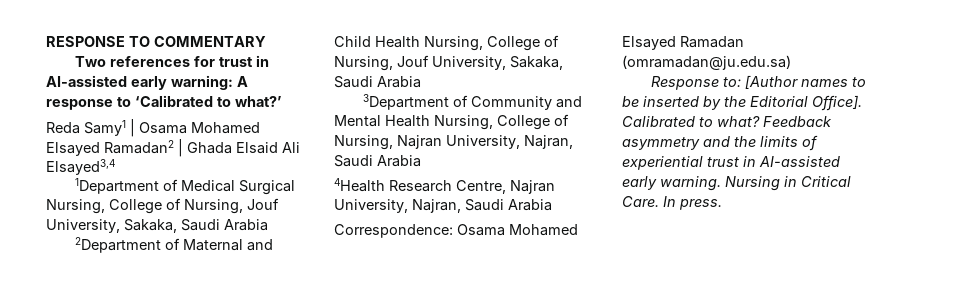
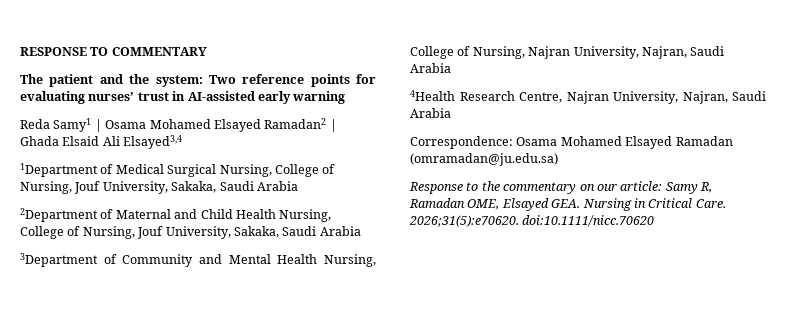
[75,55,270,67] [46,75,248,90] [46,95,282,110] Two references for trust in AI-assisted early warning: A response to ‘Calibrated to what?’ -> [20,74,376,87] [20,91,346,104] The patient and the system: Two reference points for evaluating nurses’ trust in AI-assisted early warning
[723,75,867,89] [622,95,862,111] [622,116,832,127] [622,135,818,151] [622,156,840,170] [622,176,721,191] to: [Author names to be inserted by the Editorial Office]. Calibrated to what? Feedback asymmetry and the limits of experiential trust in AI-assisted early warning. -> [466,181,712,194] [409,198,581,211] to the commentary on our article: Samy R, Ramadan OME, Elsayed GEA.
[663,196,722,210] In press. -> [409,215,655,227] 2026;31(5):e70620. doi:10.1111/nicc.70620

